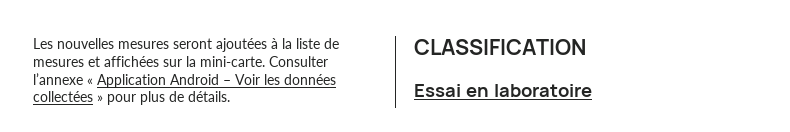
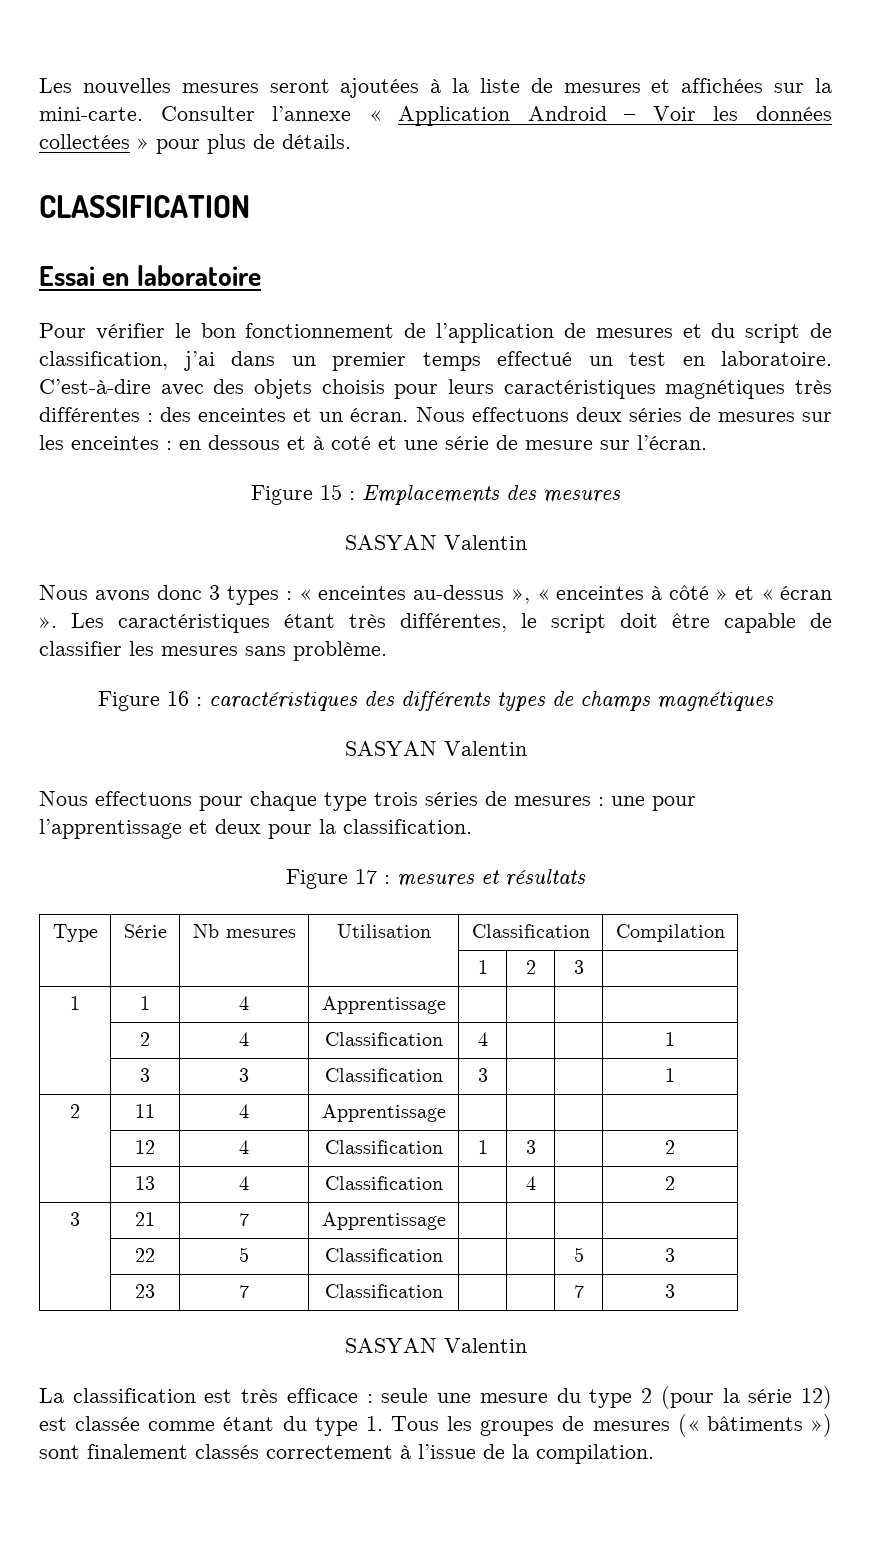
(592, 90) none -> [39,323,833,343] [39,351,832,371] [39,379,832,399] [39,407,833,422] [39,435,707,450] [251,484,621,505] [344,535,527,550] [39,585,832,605] [39,613,832,633] [39,641,387,661] [98,691,774,712] [344,741,527,756] [39,791,696,811] [39,819,472,839] [286,869,586,889] [52,924,98,942] [123,924,167,938] [192,924,296,938] [336,924,431,938] [471,924,590,938] [615,924,725,942] [477,960,488,974] [525,960,536,974] [573,960,584,974] [70,996,80,1010] [140,996,150,1010] [238,996,249,1010] [321,996,446,1014] [140,1032,150,1046] [238,1032,249,1046] [324,1032,443,1046] [477,1032,488,1046] [665,1032,675,1046] [140,1068,150,1082] [238,1068,249,1082] [324,1068,443,1082] [477,1068,488,1082] [665,1068,675,1082] [70,1104,80,1118] [135,1104,155,1118] [238,1104,249,1118] [321,1104,446,1122] [135,1140,155,1154] [238,1140,249,1154] [324,1140,443,1154] [477,1140,488,1154] [525,1140,536,1154] [665,1140,675,1154] [135,1176,155,1190] [238,1176,249,1190] [324,1176,443,1190] [525,1176,536,1190] [665,1176,675,1190] [70,1212,80,1226] [135,1212,155,1226] [238,1213,249,1226] [321,1212,446,1230] [135,1248,155,1262] [238,1247,249,1262] [324,1248,443,1262] [573,1247,584,1262] [665,1248,675,1262] [135,1284,155,1298] [238,1285,249,1298] [324,1284,443,1298] [573,1285,584,1298] [665,1284,675,1298] [344,1338,527,1353] [39,1386,833,1409] [39,1414,832,1437] [39,1444,654,1464] // Pour vérifier le bon fonctionnement de l’application de mesures et du script de classification, j’ai dans un premier temps effectué un test en laboratoire. C’est-à-dire avec des objets choisis pour leurs caractéristiques magnétiques très différentes : des enceintes et un écran. Nous effectuons deux séries de mesures sur les enceintes : en dessous et à coté et une série de mesure sur l’écran. // Figure 15 : Emplacements des mesures // SASYAN Valentin // Nous avons donc 3 types : « enceintes au-dessus », « enceintes à côté » et « écran ». Les caractéristiques étant très différentes, le script doit être capable de classifier les mesures sans problème. // Figure 16 : caractéristiques des différents types de champs magnétiques // SASYAN Valentin // Nous effectuons pour chaque type trois séries de mesures : une pour l’apprentissage et deux pour la classification. // Figure 17 : mesures et résultats // Type | Série | Nb mesures | Utilisation | Classification | Compilation // | | | | 1 | 2 | 3 | // 1 | 1 | 4 | Apprentissage | | | | // | 2 | 4 | Classification | 4 | | | 1 // | 3 | 3 | Classification | 3 | | | 1 // 2 | 11 | 4 | Apprentissage | | | | // | 12 | 4 | Classification | 1 | 3 | | 2 // | 13 | 4 | Classification | | 4 | | 2 // 3 | 21 | 7 | Apprentissage | | | | // | 22 | 5 | Classification | | | 5 | 3 // | 23 | 7 | Classification | | | 7 | 3 // SASYAN Valentin // La classification est très efficace : seule une mesure du type 2 (pour la série 12) est classée comme étant du type 1. Tous les groupes de mesures (« bâtiments ») sont finalement classés correctement à l’issue de la compilation.

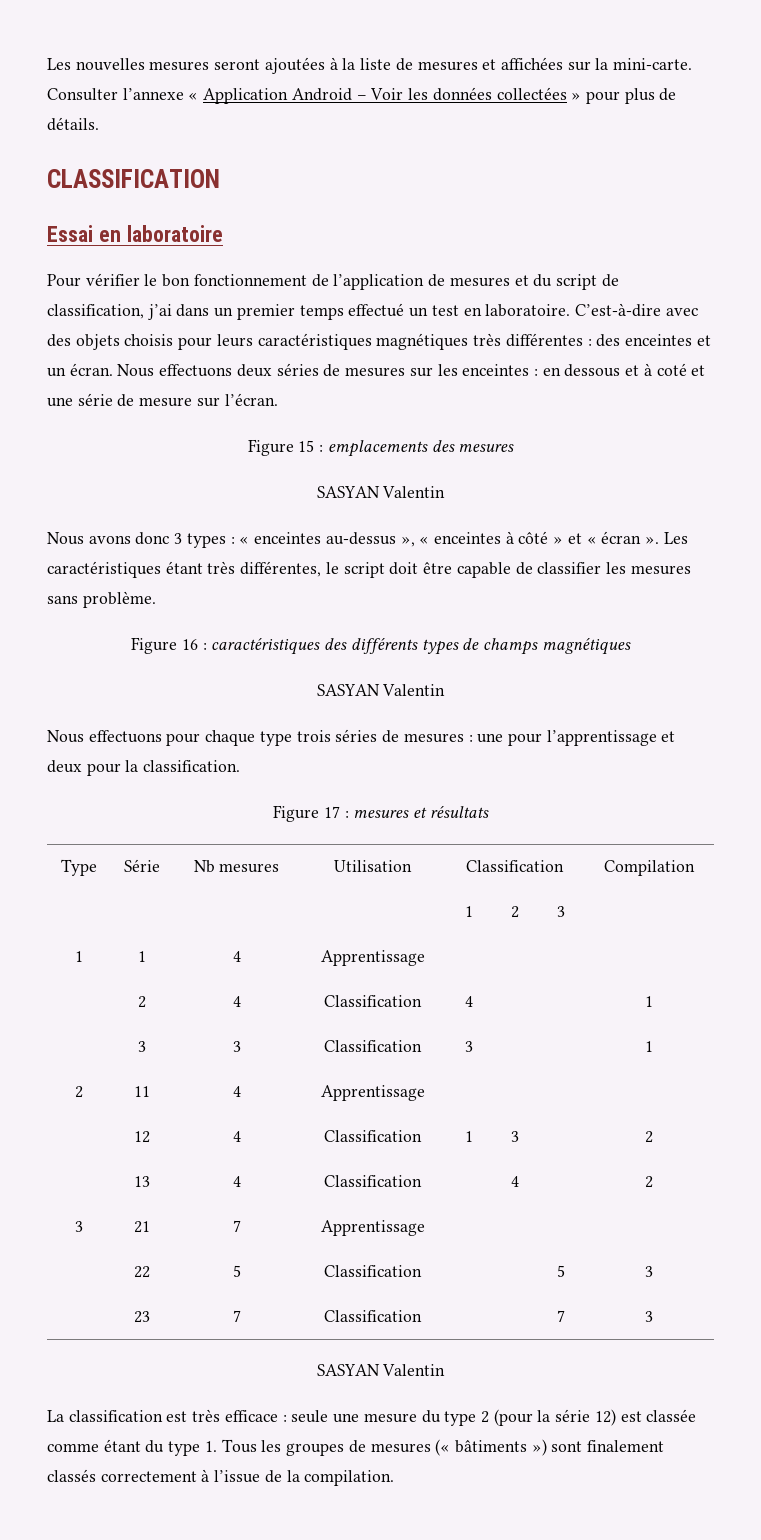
[362,485,500,505] Emplacements -> [327,440,428,457] emplacements

